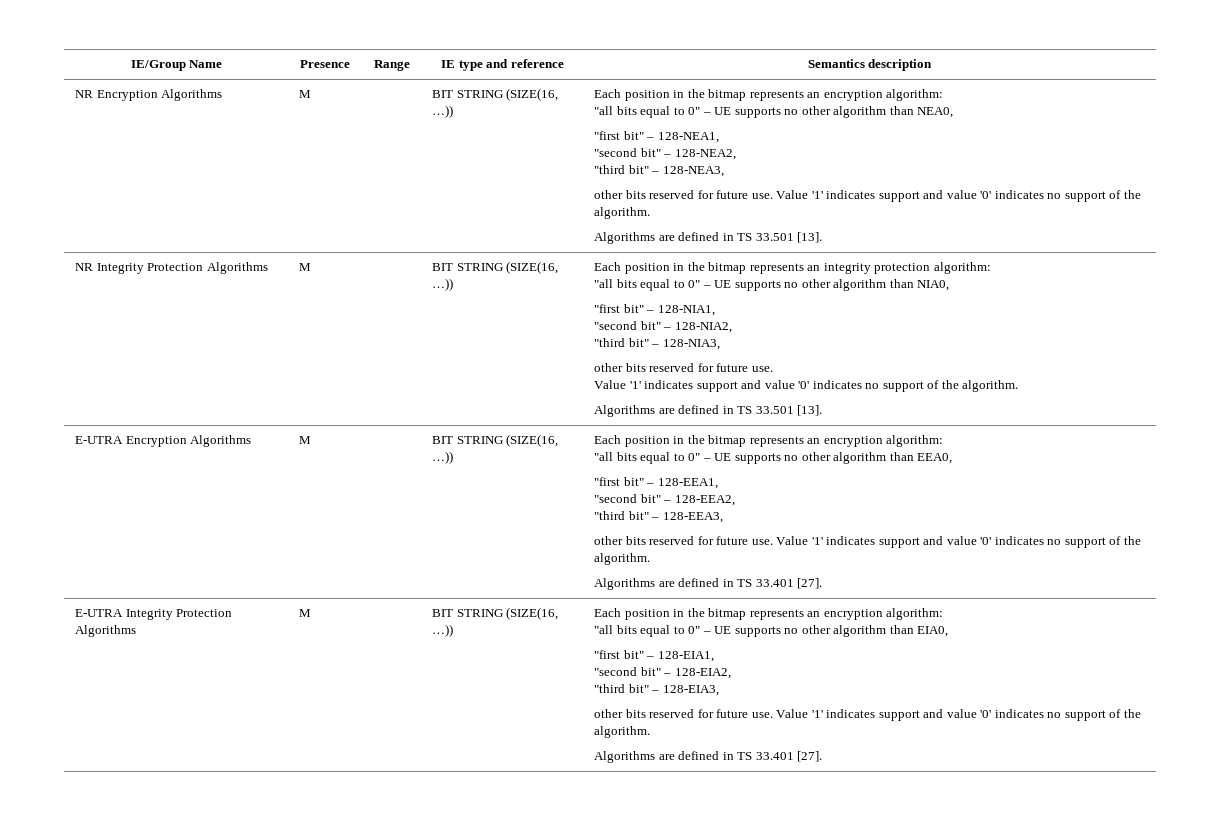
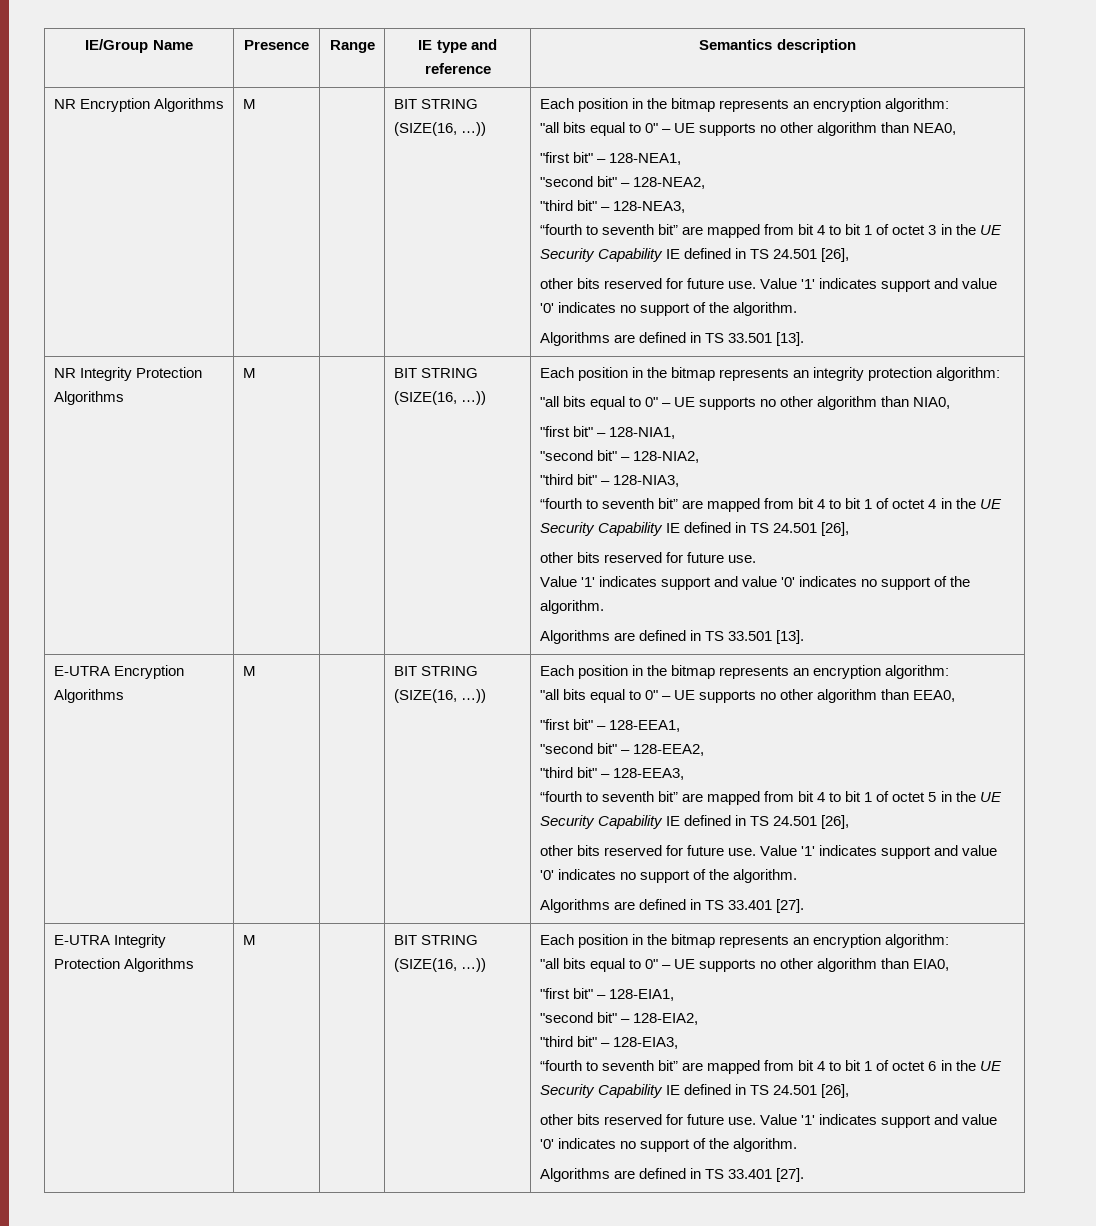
(724, 171) none -> [539,224,1002,238] [539,248,850,262] // “fourth to seventh bit” are mapped from bit 4 to bit 1 of octet 3 in the UE Security Capability IE defined in TS 24.501 [26],
(720, 344) none -> [539,498,1002,512] [539,522,850,536] // “fourth to seventh bit” are mapped from bit 4 to bit 1 of octet 4 in the UE Security Capability IE defined in TS 24.501 [26],
(723, 517) none -> [539,791,1002,805] [539,815,850,829] // “fourth to seventh bit” are mapped from bit 4 to bit 1 of octet 5 in the UE Security Capability IE defined in TS 24.501 [26],
(719, 690) none -> [539,1060,1002,1074] [539,1084,850,1098] // “fourth to seventh bit” are mapped from bit 4 to bit 1 of octet 6 in the UE Security Capability IE defined in TS 24.501 [26],

